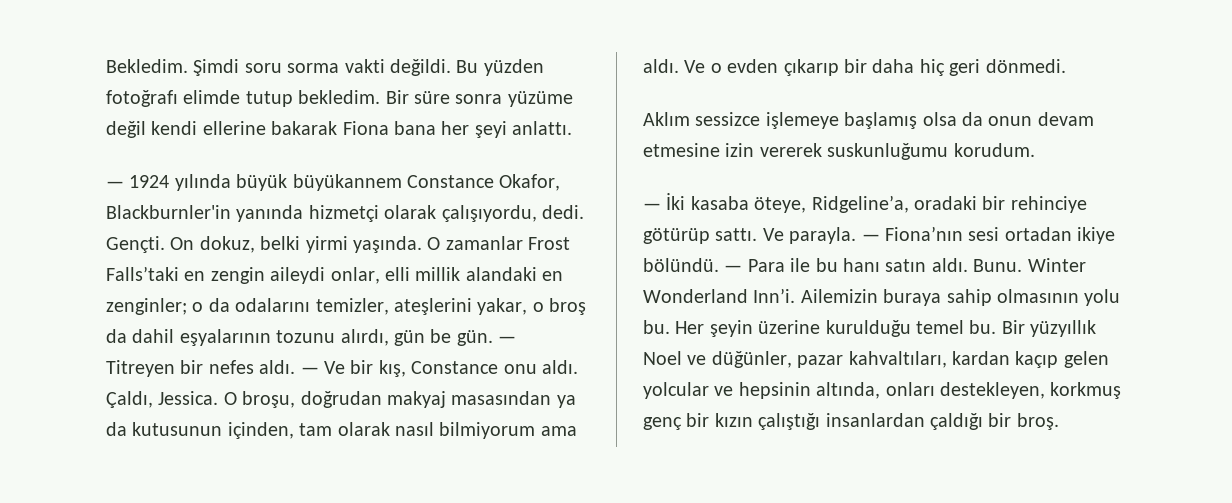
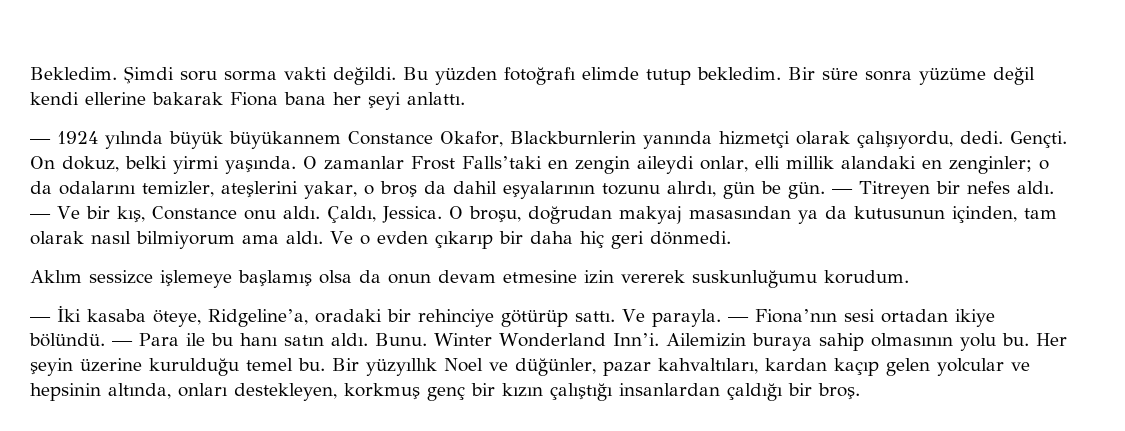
[106,205,231,219] Blackburnler'in -> [509,131,636,144] Blackburnlerin

